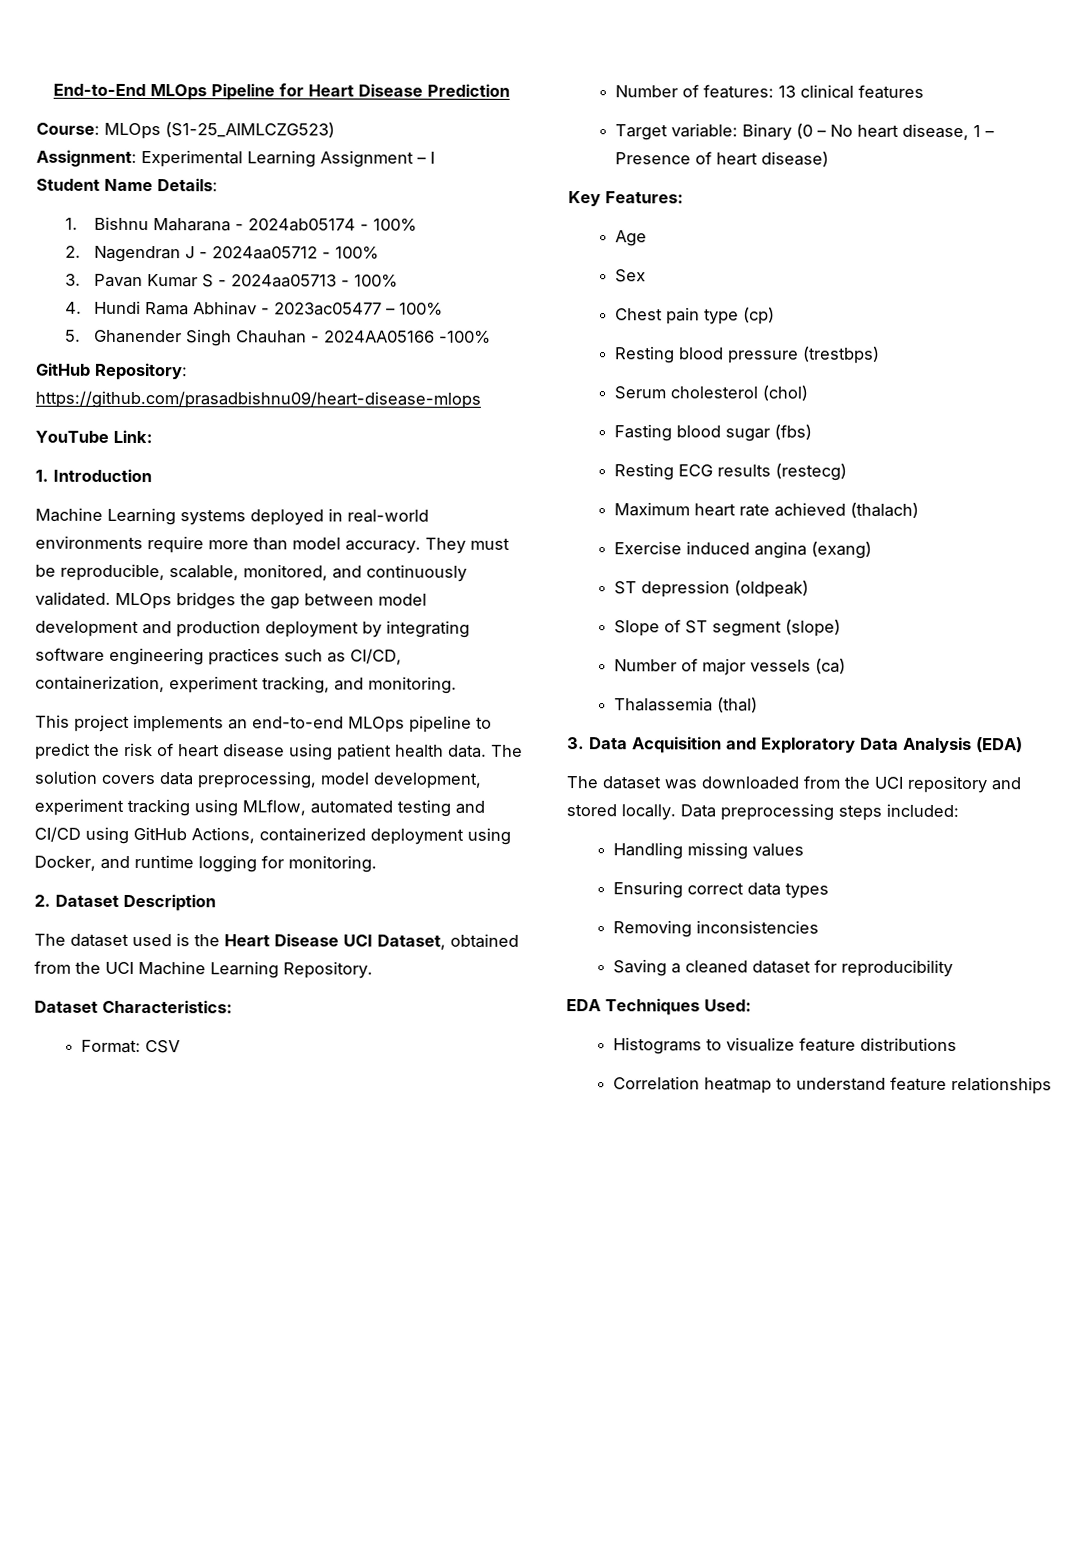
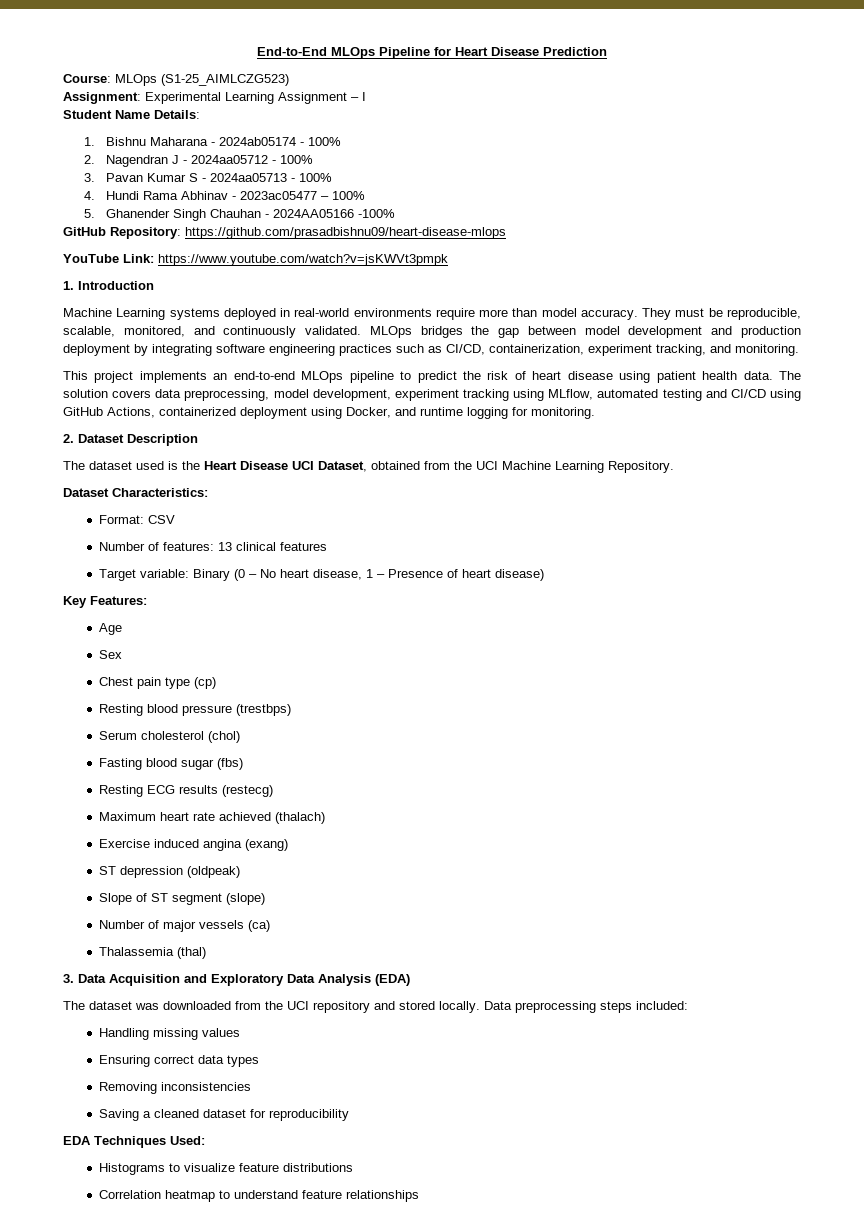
(153, 436) none -> [158,254,448,266] https://www.youtube.com/watch?v=jsKWVt3pmpk

